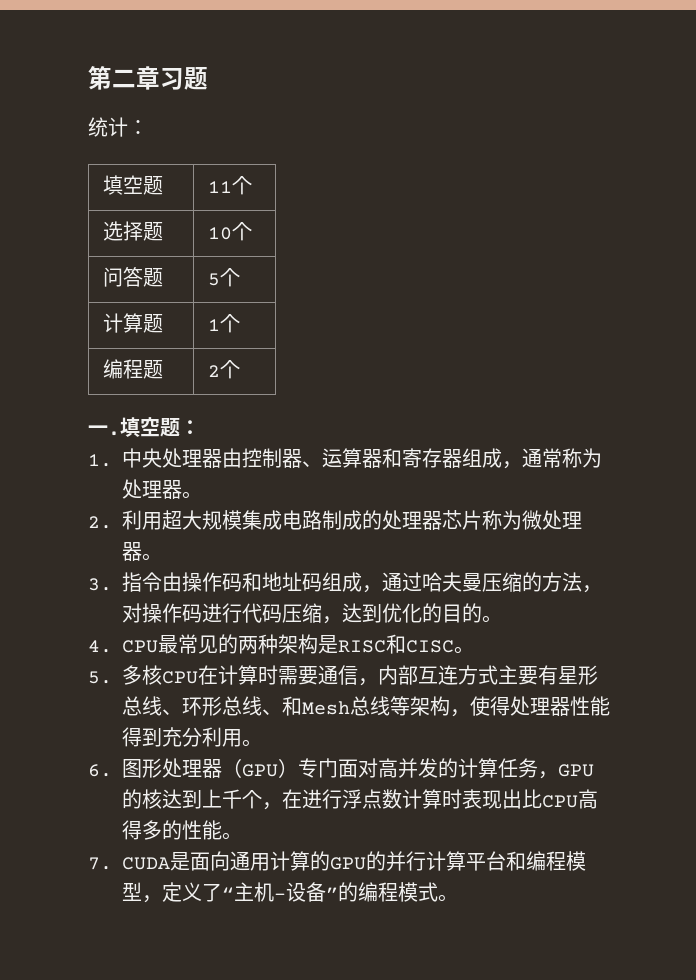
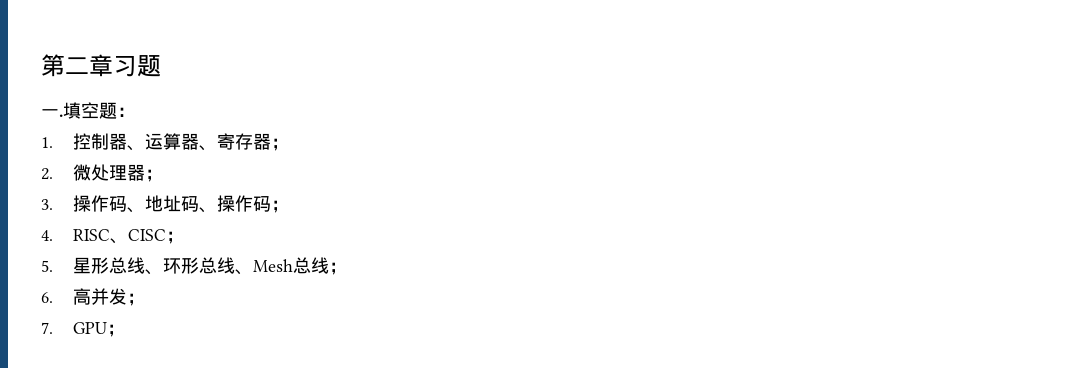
[88,117,148,137] [103,175,164,195] [208,176,253,195] [103,221,164,241] [208,222,253,241] [103,267,164,287] [208,268,241,287] [103,313,164,333] [208,314,241,333] [103,359,164,379] [208,360,241,379] // 统计： // 填空题 | 11个 // 选择题 | 10个 // 问答题 | 5个 // 计算题 | 1个 // 编程题 | 2个 -> (161, 66) none
[122,448,242,468] 中央处理器由 -> (53, 142) none
[382,448,602,469] [122,479,202,499] [88,510,522,530] 和寄存器组成，通常称为处理器。 // 2.利用超大规模集成电路制成的处理器芯片称为 -> [199,133,290,151] [41,168,53,180] 、寄存器； // 2.
[142,553,162,561] 。 -> [145,169,164,182] ；
[122,572,602,593] [122,603,502,624] [88,634,474,654] [88,665,558,686] 指令由操作码和地址码组成，通过哈夫曼压缩的方法，对操作码进行代码压缩，达到优化的目的。 // 4. CPU最常见的两种架构是RISC和CISC。 // 5.多核CPU在计算时需要通信，内部互连方式主要有 -> [73,195,290,213] [41,229,185,244] [41,260,53,272] 操作码、地址码、操作码； // 4. RISC、CISC； // 5.
[282,696,302,716] 和 -> (254, 272) none
[390,696,610,717] [122,727,262,747] [88,758,594,779] [122,789,598,810] [122,820,242,840] [88,851,586,871] [122,882,458,903] 等架构，使得处理器性能得到充分利用。 // 6.图形处理器（GPU）专门面对高并发的计算任务，GPU的核达到上千个，在进行浮点数计算时表现出比CPU高得多的性能。 // 7. CUDA是面向通用计算的GPU的并行计算平台和编程模型，定义了“主机-设备”的编程模式。 -> [329,262,348,275] [41,288,146,306] [41,322,126,337] ； // 6.高并发； // 7. GPU；

